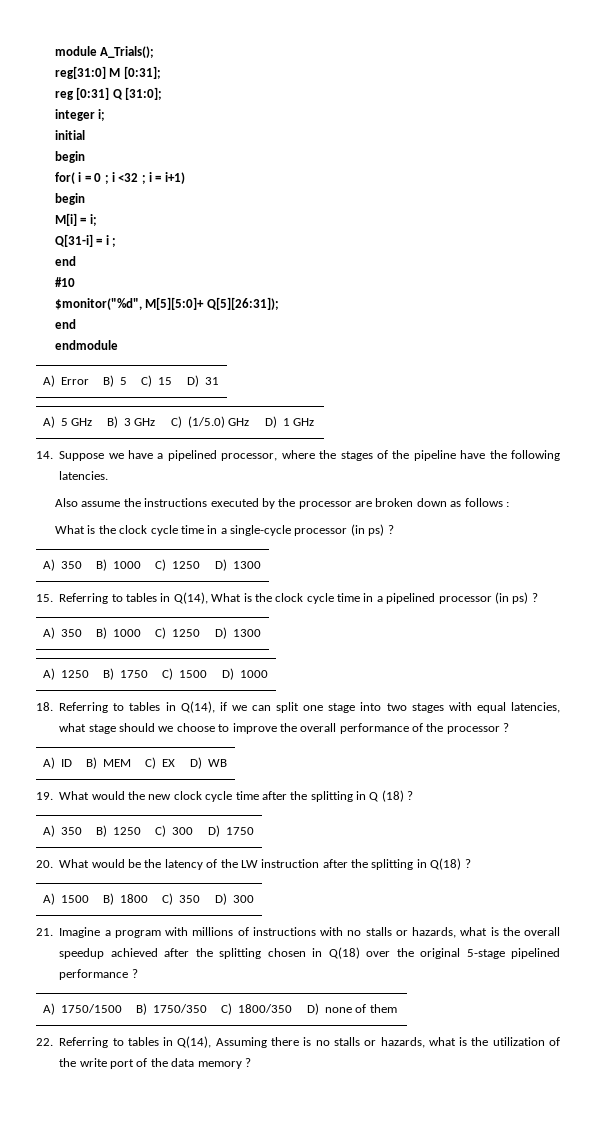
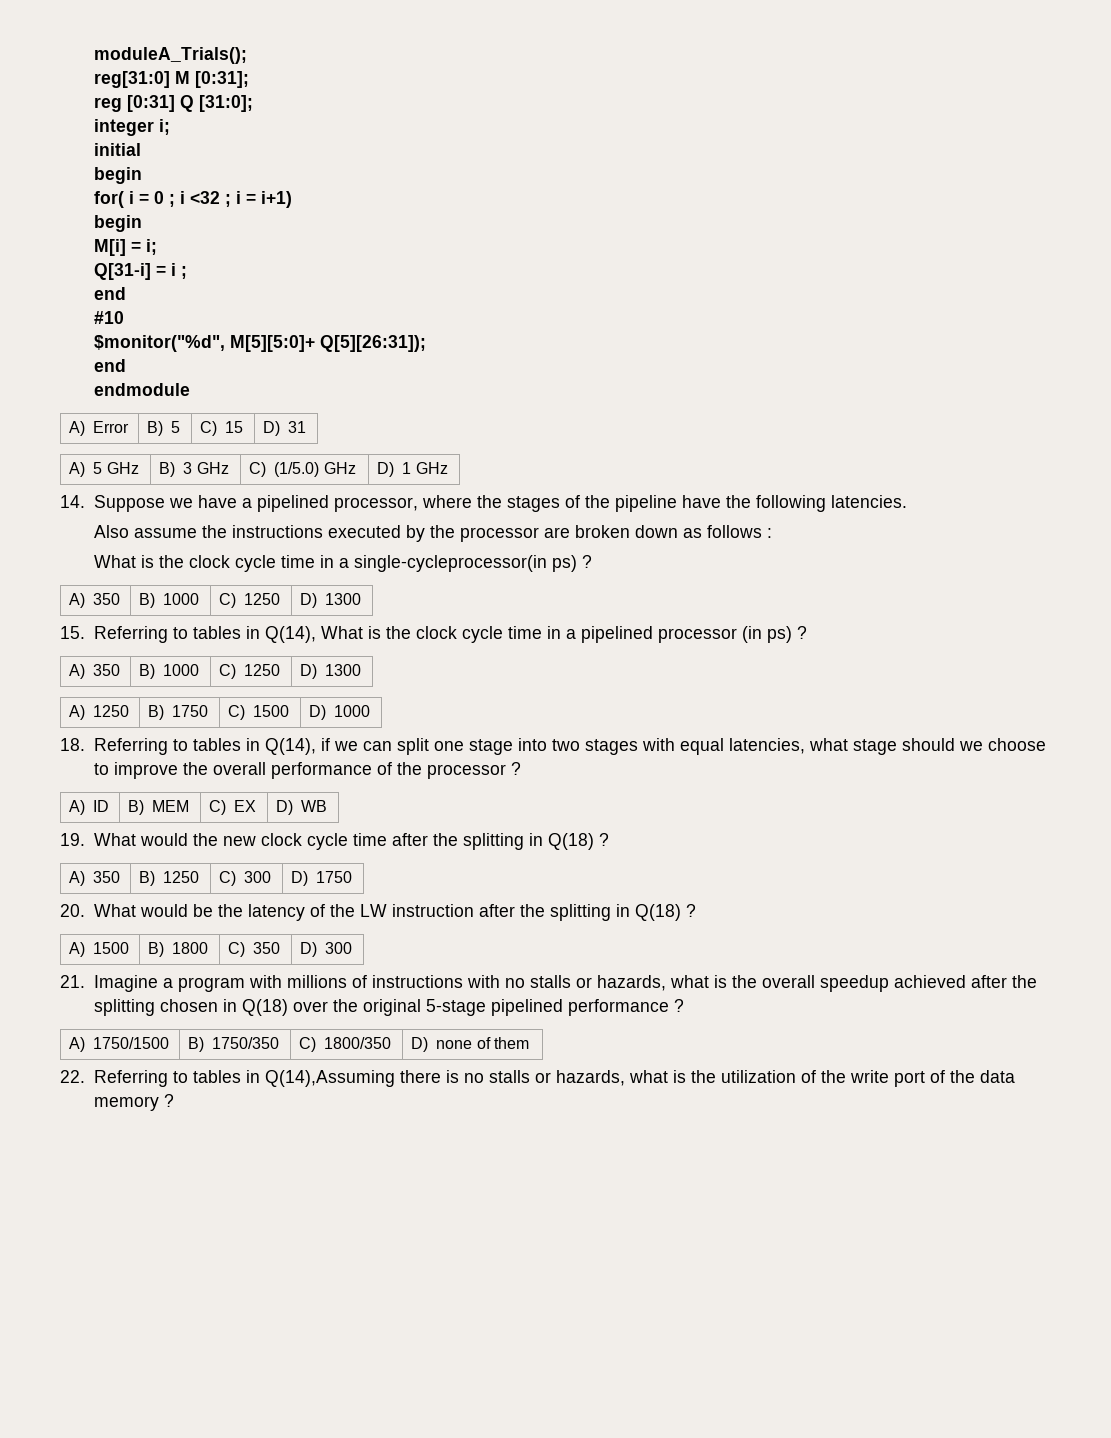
[54,46,155,58] module A_Trials(); -> [94,47,248,64] moduleA_Trials();
[229,524,365,536] single-cycle processor (in -> [354,555,548,572] single-cycleprocessor(in
[369,790,404,802] Q (18) -> [548,833,595,850] Q(18)
[177,1036,267,1048] Q(14), Assuming -> [265,1070,396,1087] Q(14),Assuming

